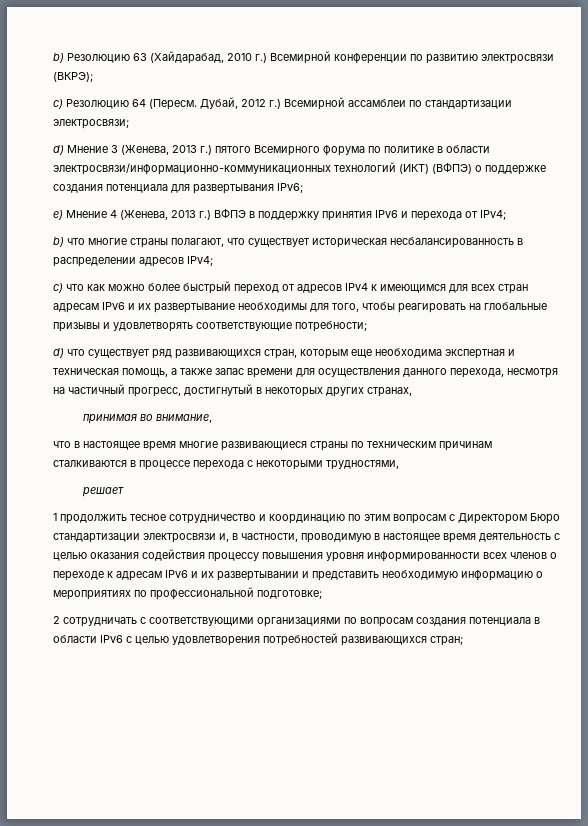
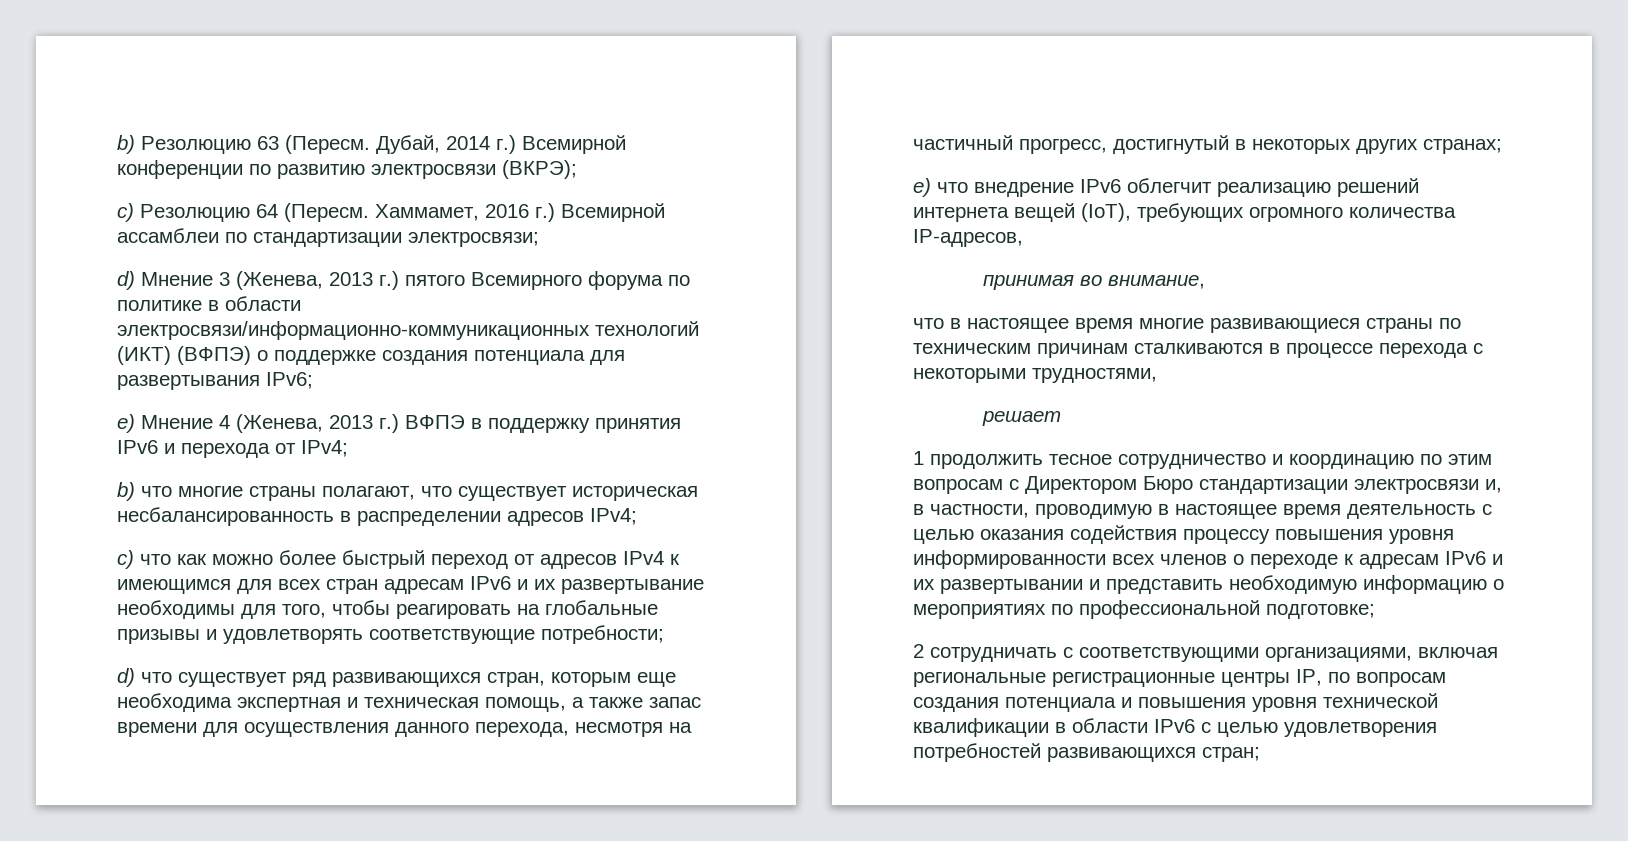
[150,51,252,64] (Хайдарабад, 2010 -> [285,135,490,154] (Пересм. Дубай, 2014
[200,97,266,109] Дубай, 2012 -> [375,204,529,221] Хаммамет, 2016
[367,387,412,397] странах, -> [1423,139,1502,154] [913,178,1419,197] [913,203,1456,222] [913,229,1023,247] странах; // е) что внедрение IPv6 облегчит реализацию решений интернета вещей (IoT), требующих огромного количества IP-адресов,
[257,617,531,627] организациями по вопросам создания потенциала -> [1265,647,1498,662] [913,669,1446,687] [913,693,1438,712] [913,718,1049,737] организациями, включая региональные регистрационные центры IP, по вопросам создания потенциала и повышения уровня технической квалификации

